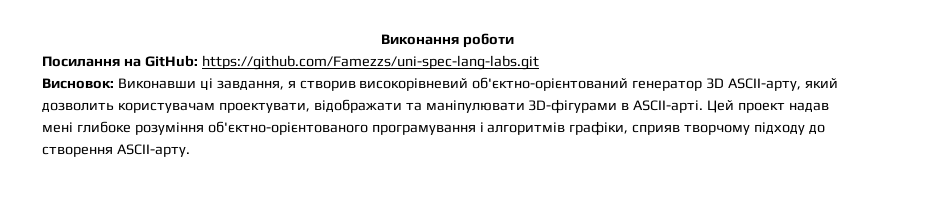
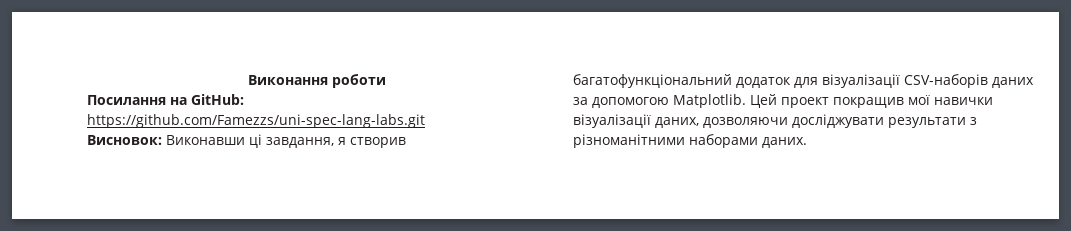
[359,77,839,91] [42,99,830,113] [42,121,826,135] [42,144,190,157] високорівневий об'єктно-орієнтований генератор 3D ASCII-арту, який дозволить користувачам проектувати, відображати та маніпулювати 3D-фігурами в ASCII-арті. Цей проект надав мені глибоке розуміння об'єктно-орієнтованого програмування і алгоритмів графіки, сприяв творчому підходу до створення ASCII-арту. -> [573,74,1034,88] [573,94,993,108] [573,114,977,128] [573,134,807,148] багатофункціональний додаток для візуалізації CSV-наборів даних за допомогою Matplotlib. Цей проект покращив мої навички візуалізації даних, дозволяючи досліджувати результати з різноманітними наборами даних.

